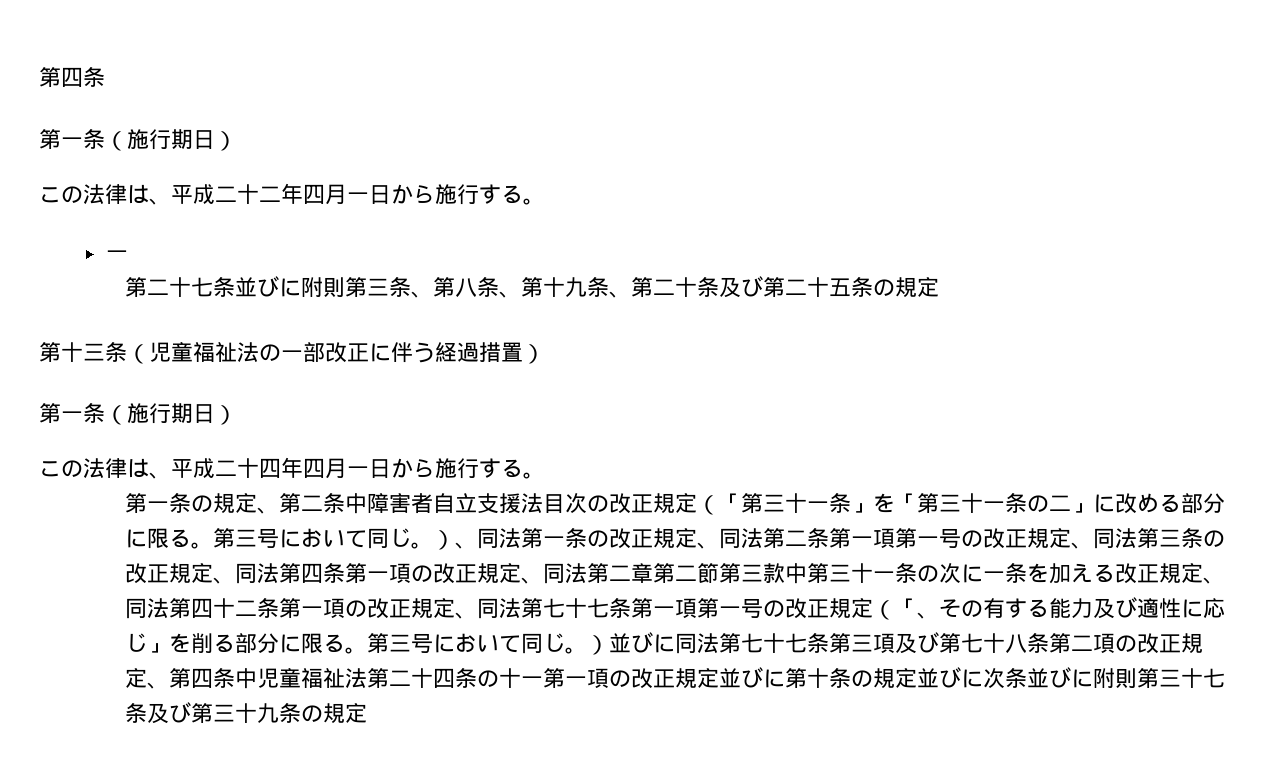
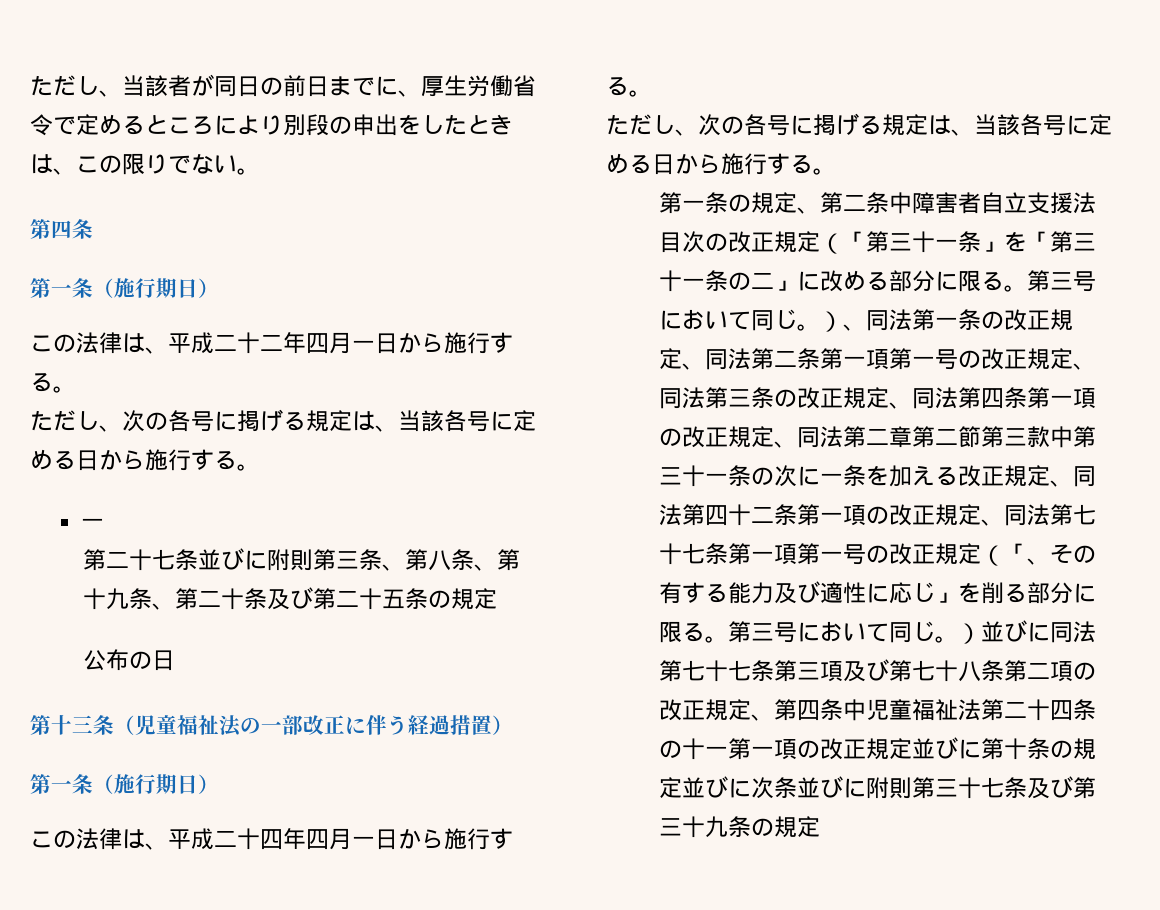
(39, 77) none -> [30,74,536,97] [30,114,513,136] [30,153,260,175] ただし、当該者が同日の前日までに、厚生労働省令で定めるところにより別段の申出をしたときは、この限りでない。 //
(545, 201) none -> [30,409,536,432] [30,449,260,471] // ただし、次の各号に掲げる規定は、当該各号に定める日から施行する。
(939, 287) none -> [82,649,175,671] // 公布の日
(545, 475) none -> [606,113,1112,136] [606,153,836,175] // ただし、次の各号に掲げる規定は、当該各号に定める日から施行する。

